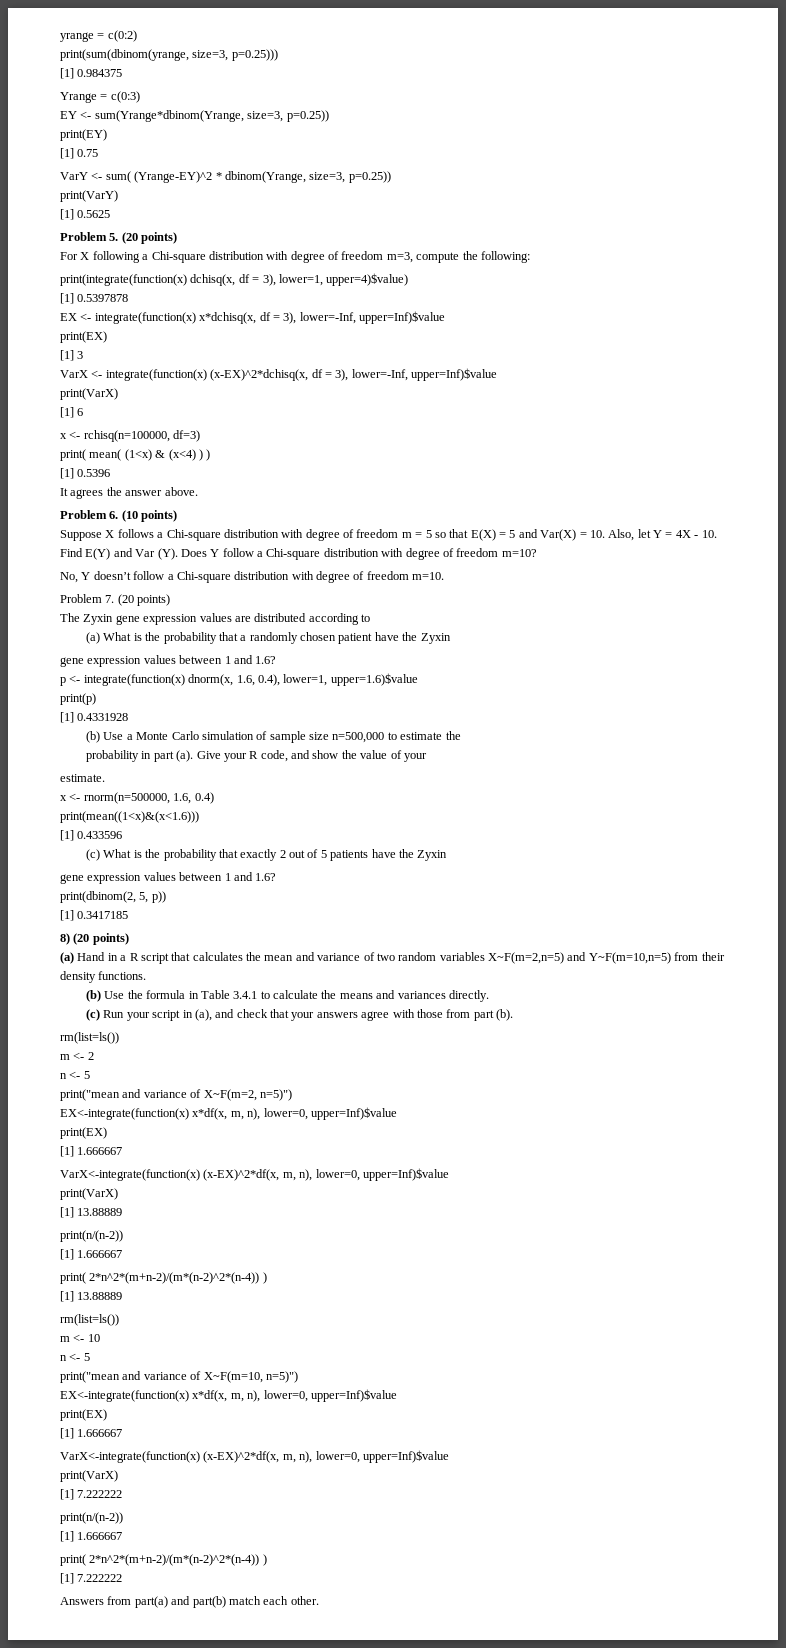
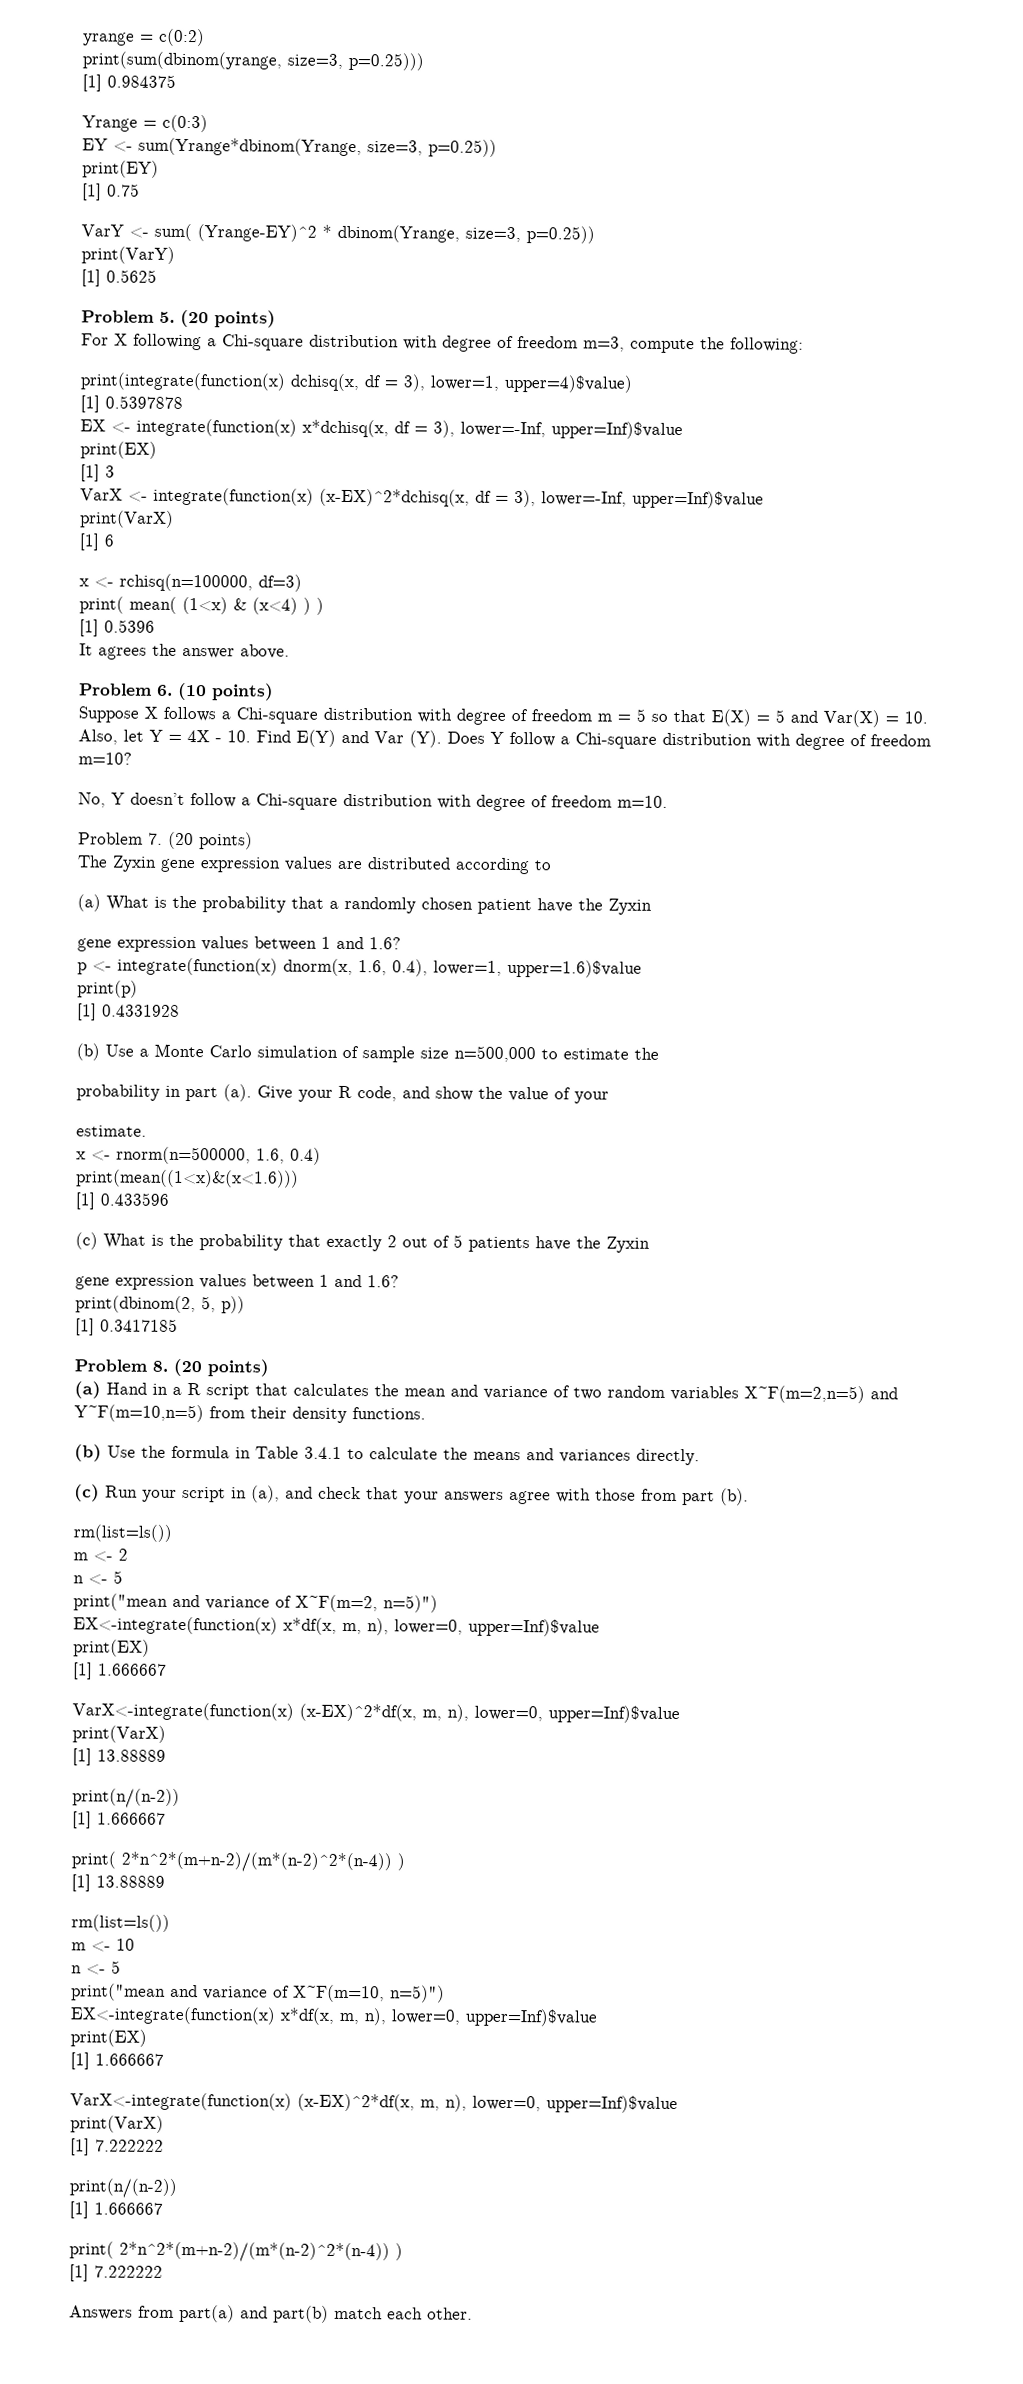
[60,933,70,945] 8) -> [74,1359,168,1372] Problem 8.

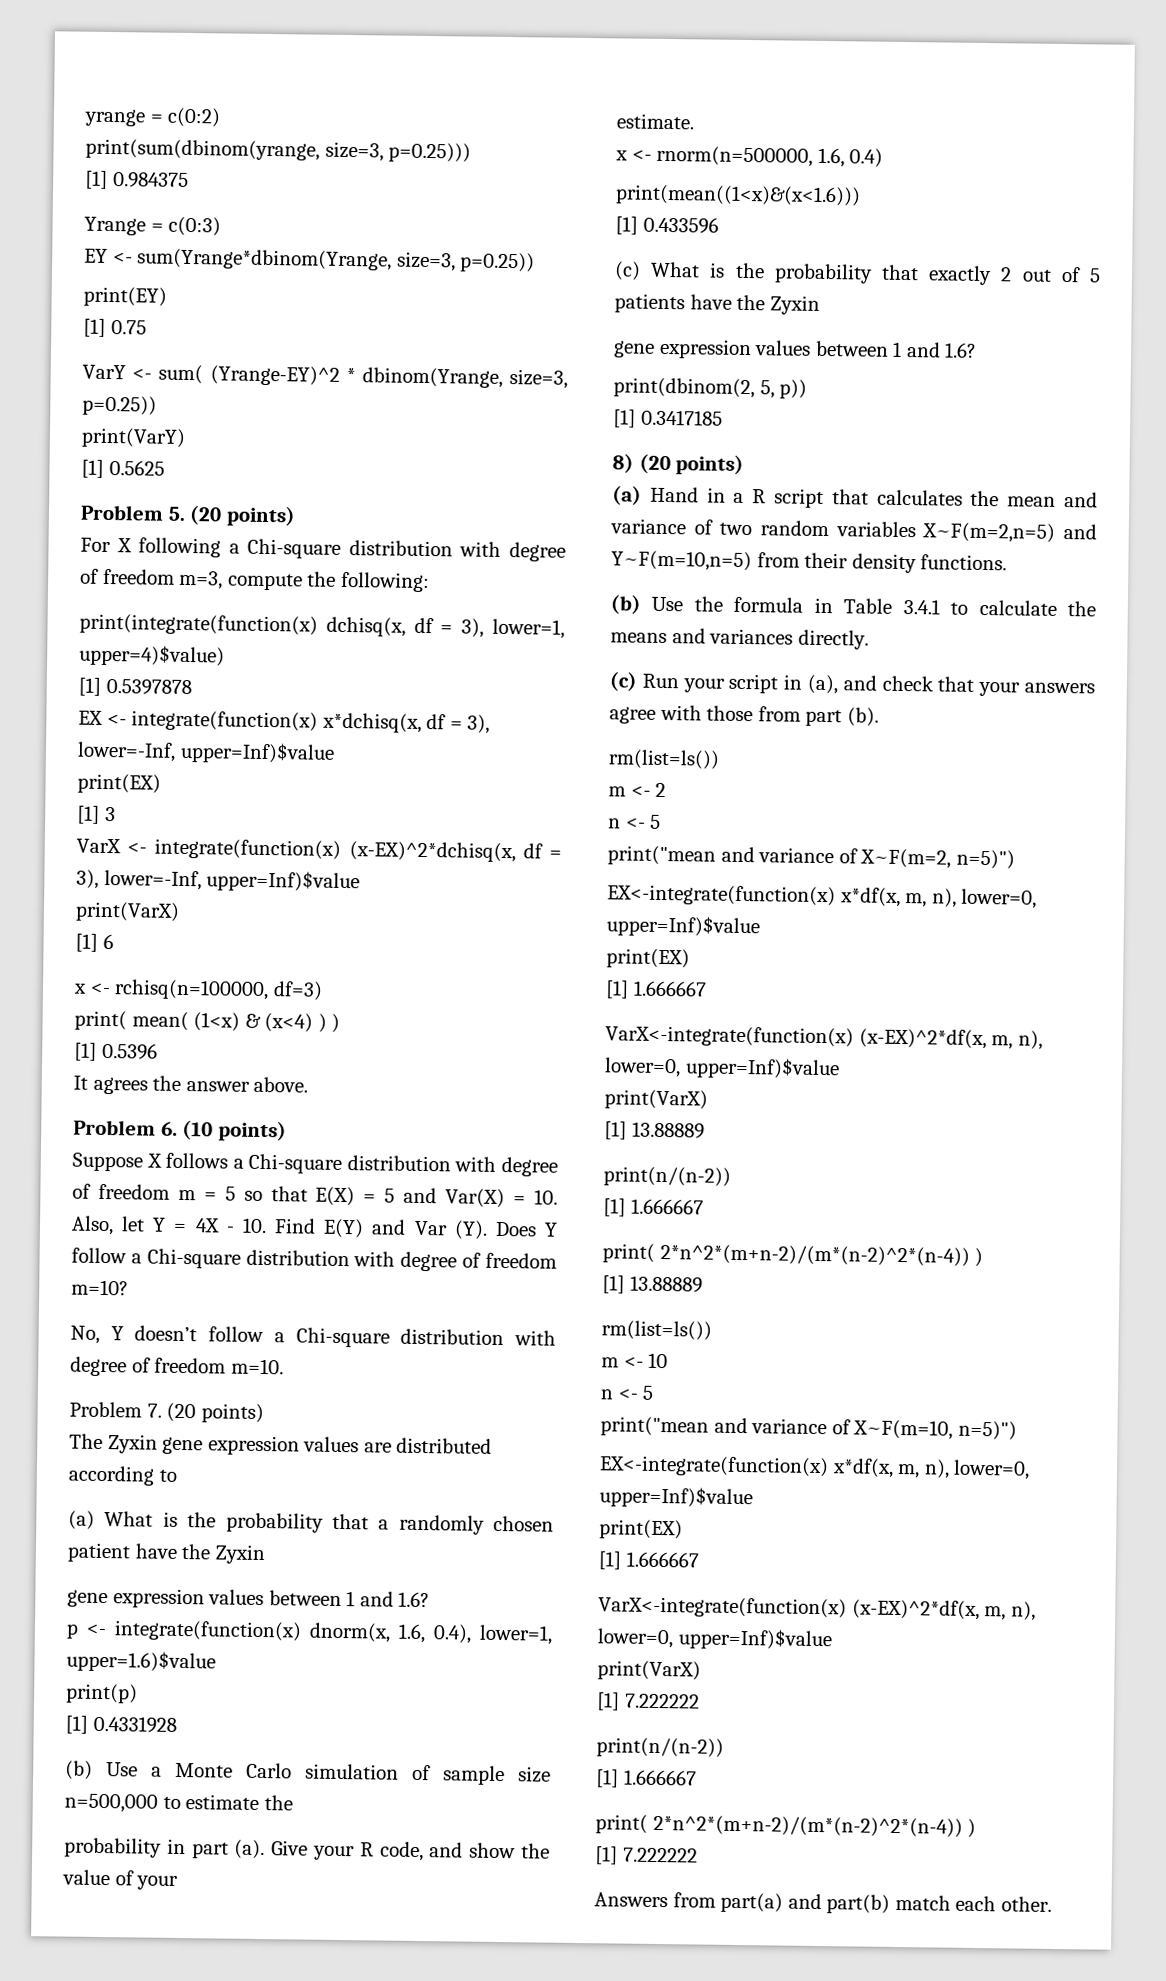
[74,1359,168,1372] Problem 8. -> [612,453,634,474] 8)

